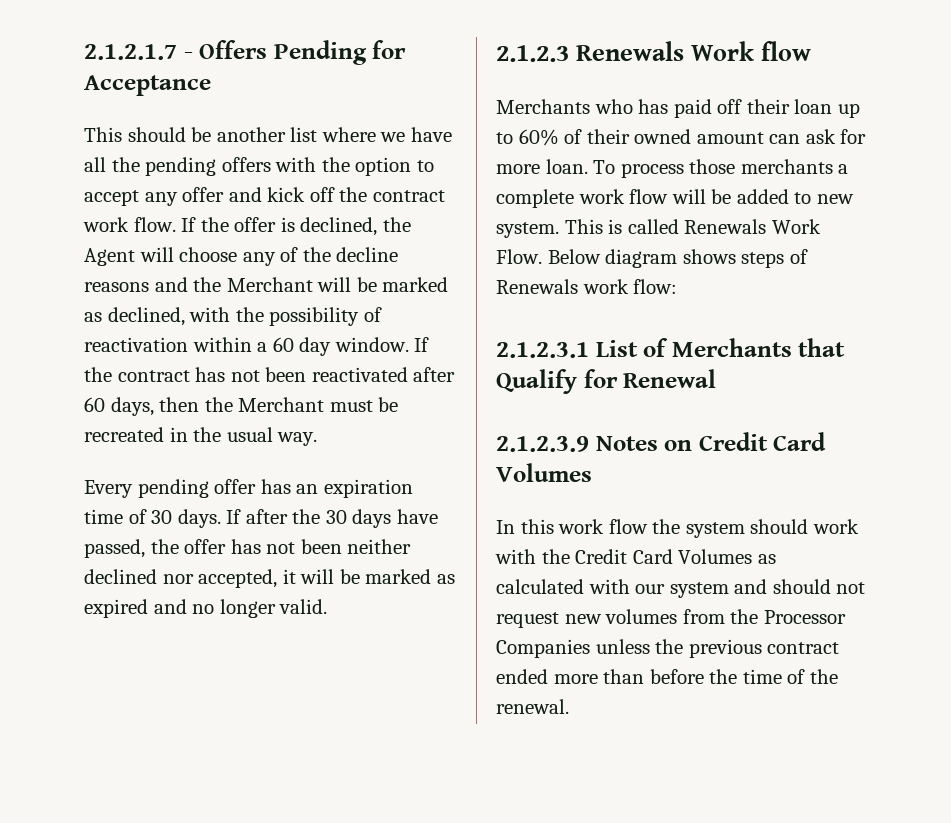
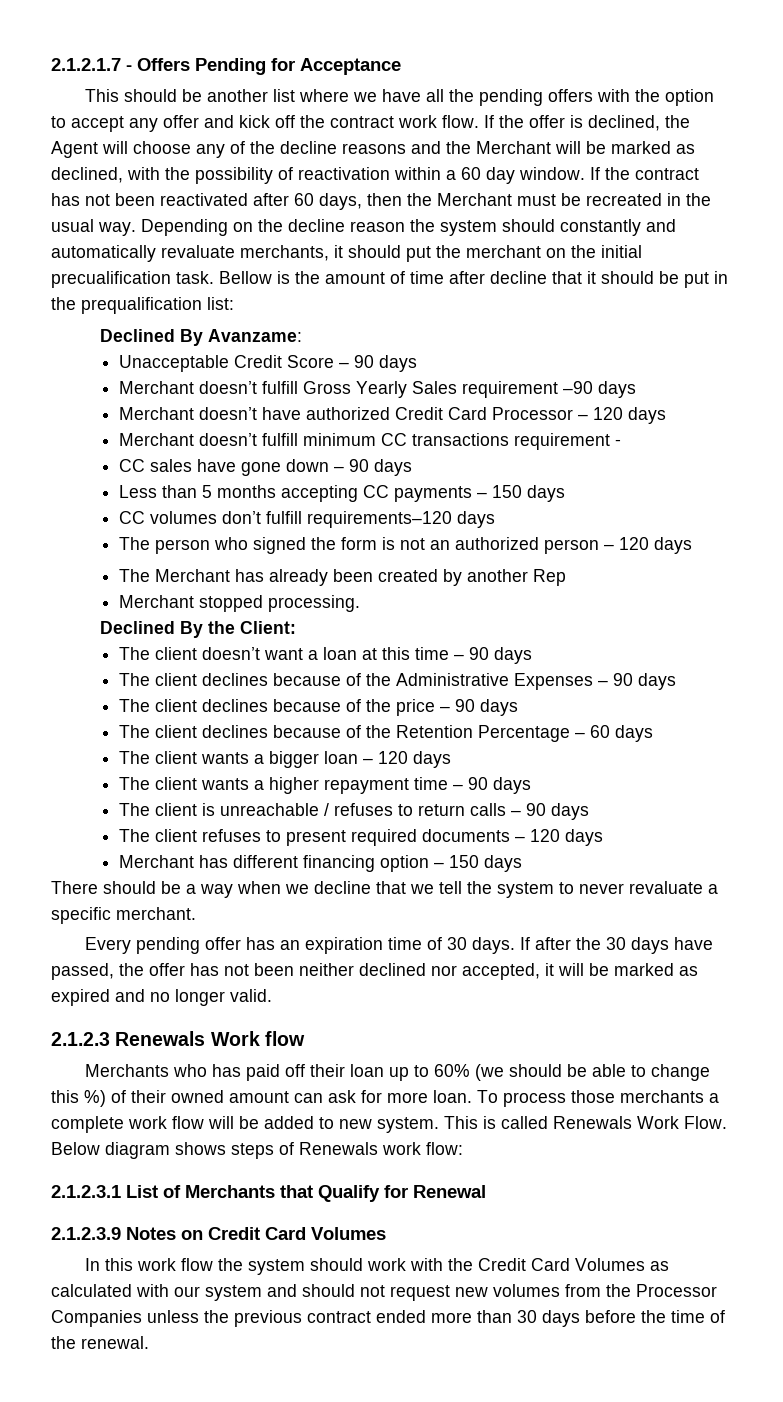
(318, 439) none -> [141,219,676,236] [51,245,642,262] [51,271,728,288] [51,297,234,314] [99,329,302,346] [118,355,417,372] [118,381,636,398] [118,407,666,424] [118,433,621,450] [118,459,412,476] [118,485,565,502] [118,511,495,528] [118,537,692,554] [118,569,566,586] [118,595,360,612] [99,621,296,638] [118,647,532,664] [118,673,676,690] [118,699,518,716] [118,725,653,742] [118,751,451,768] [118,777,531,794] [118,803,589,820] [118,829,603,846] [118,855,522,872] [51,881,718,898] [51,907,196,924] Depending on the decline reason the system should constantly and automatically revaluate merchants, it should put the merchant on the initial precualification task. Bellow is the amount of time after decline that it should be put in the prequalification list: // Declined By Avanzame: // Unacceptable Credit Score – 90 days // Merchant doesn’t fulfill Gross Yearly Sales requirement –90 days // Merchant doesn’t have authorized Credit Card Processor – 120 days // Merchant doesn’t fulfill minimum CC transactions requirement - // CC sales have gone down – 90 days // Less than 5 months accepting CC payments – 150 days // CC volumes don’t fulfill requirements–120 days // The person who signed the form is not an authorized person – 120 days // The Merchant has already been created by another Rep // Merchant stopped processing. // Declined By the Client: // The client doesn’t want a loan at this time – 90 days // The client declines because of the Administrative Expenses – 90 days // The client declines because of the price – 90 days // The client declines because of the Retention Percentage – 60 days // The client wants a bigger loan – 120 days // The client wants a higher repayment time – 90 days // The client is unreachable / refuses to return calls – 90 days // The client refuses to present required documents – 120 days // Merchant has different financing option – 150 days // There should be a way when we decline that we tell the system to never revaluate a specific merchant.
(559, 137) none -> [475,1064,711,1081] [51,1090,106,1107] (we should be able to change this %)
(645, 676) none -> [517,1310,580,1327] 30 days

